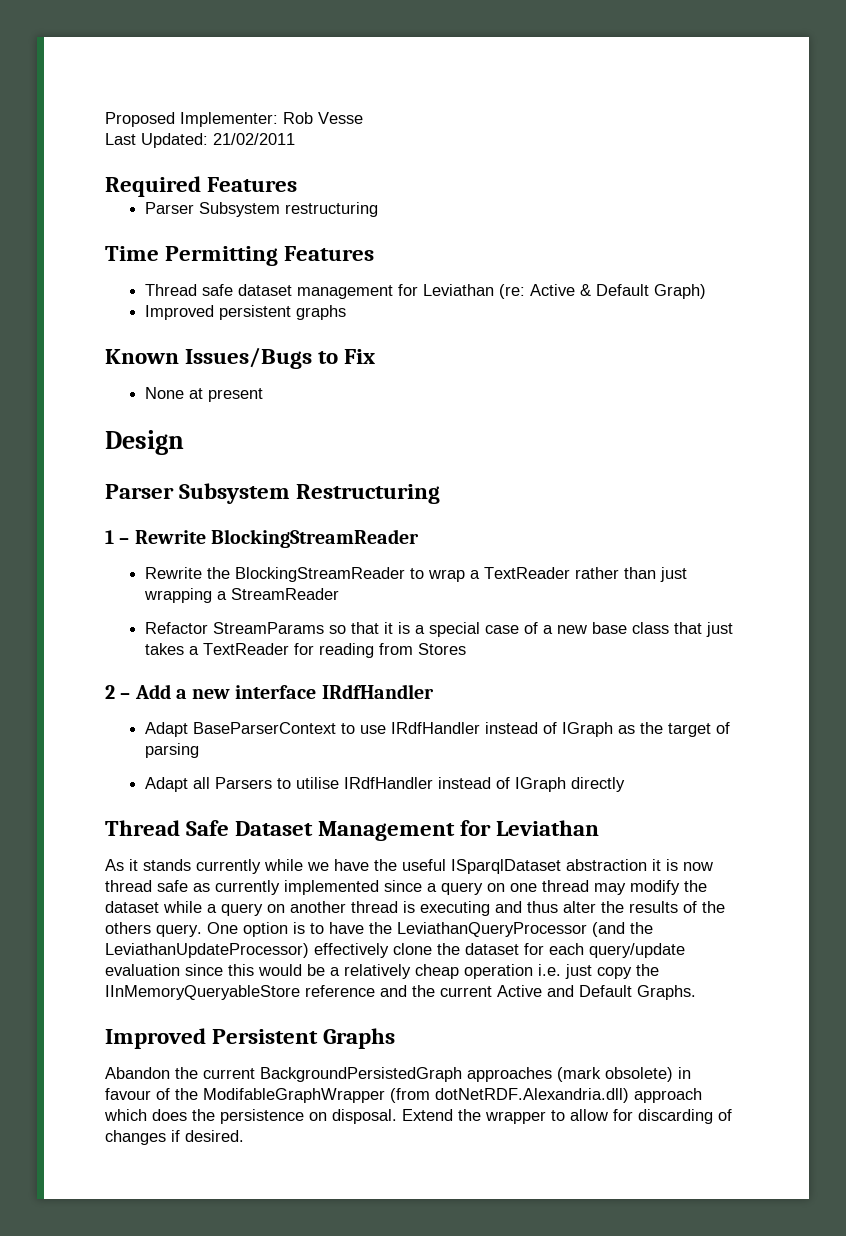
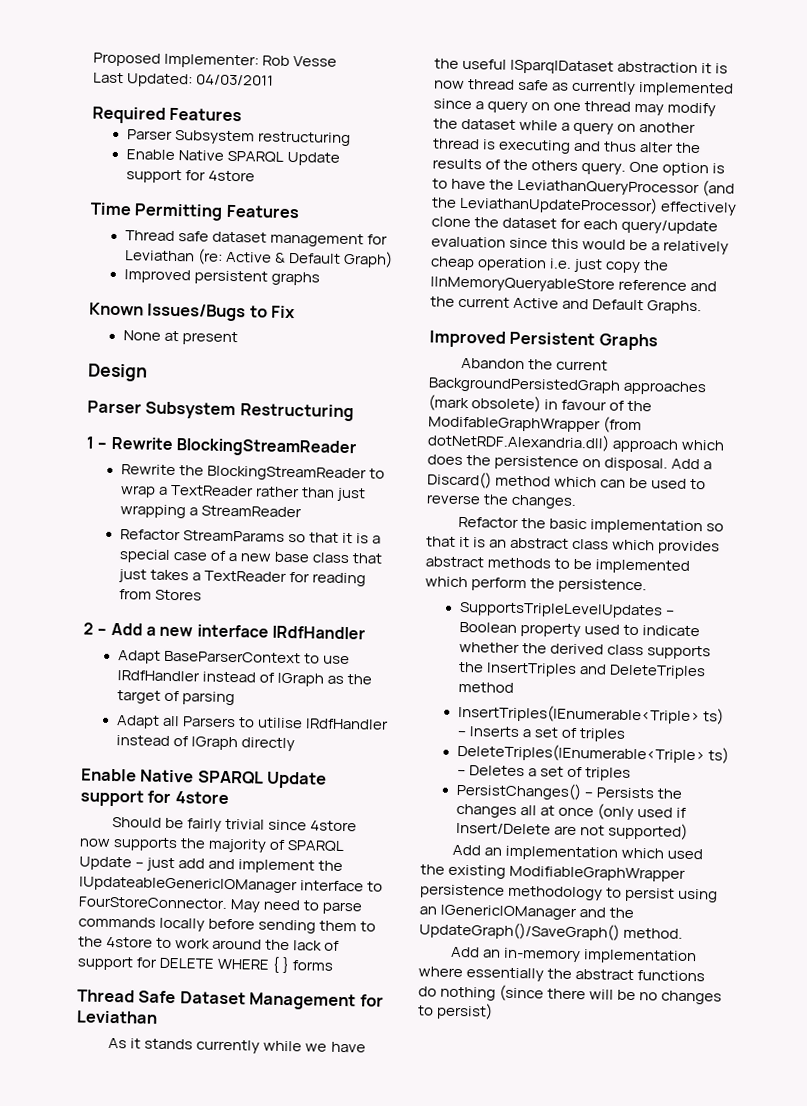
[213,133,295,145] 21/02/2011 -> [196,74,275,86] 04/03/2011
(379, 209) none -> [125,149,341,166] [125,169,256,184] // Enable Native SPARQL Update support for 4store
(626, 784) none -> [81,768,328,789] [80,789,229,807] [112,817,358,832] [79,837,346,853] [79,856,344,874] [79,876,384,894] [78,896,363,915] [78,916,377,934] [78,936,341,951] [77,956,334,974] // Enable Native SPARQL Update support for 4store // Should be fairly trivial since 4store now supports the majority of SPARQL Update – just add and implement the IUpdateableGenericIOManager interface to FourStoreConnector. May need to parse commands locally before sending them to the 4store to work around the lack of support for DELETE WHERE { } forms
[402,1109,732,1124] [105,1130,244,1145] Extend the wrapper to allow for discarding of changes if desired. -> [671,458,713,470] [427,471,707,490] [426,494,578,509] [458,516,725,535] [426,536,721,555] [425,556,691,574] [425,576,648,594] [458,601,676,619] [458,621,701,638] [458,641,712,660] [457,661,707,680] [457,681,514,693] [457,703,725,725] [456,726,626,742] [456,742,730,764] [456,765,632,781] [455,781,683,801] [455,803,688,821] [455,822,689,840] [452,844,704,861] [420,864,687,882] [420,884,719,903] [419,904,635,921] [419,921,684,941] [451,946,698,965] [418,966,706,982] [418,984,723,1005] [418,1002,494,1020] Add a Discard() method which can be used to reverse the changes. // Refactor the basic implementation so that it is an abstract class which provides abstract methods to be implemented which perform the persistence. // SupportsTripleLevelUpdates – Boolean property used to indicate whether the derived class supports the InsertTriples and DeleteTriples method // InsertTriples(IEnumerable<Triple> ts) – Inserts a set of triples // DeleteTriples(IEnumerable<Triple> ts) – Deletes a set of triples // PersistChanges() – Persists the changes all at once (only used if Insert/Delete are not supported) // Add an implementation which used the existing ModifiableGraphWrapper persistence methodology to persist using an IGenericIOManager and the UpdateGraph()/SaveGraph() method. // Add an in-memory implementation where essentially the abstract functions do nothing (since there will be no changes to persist)

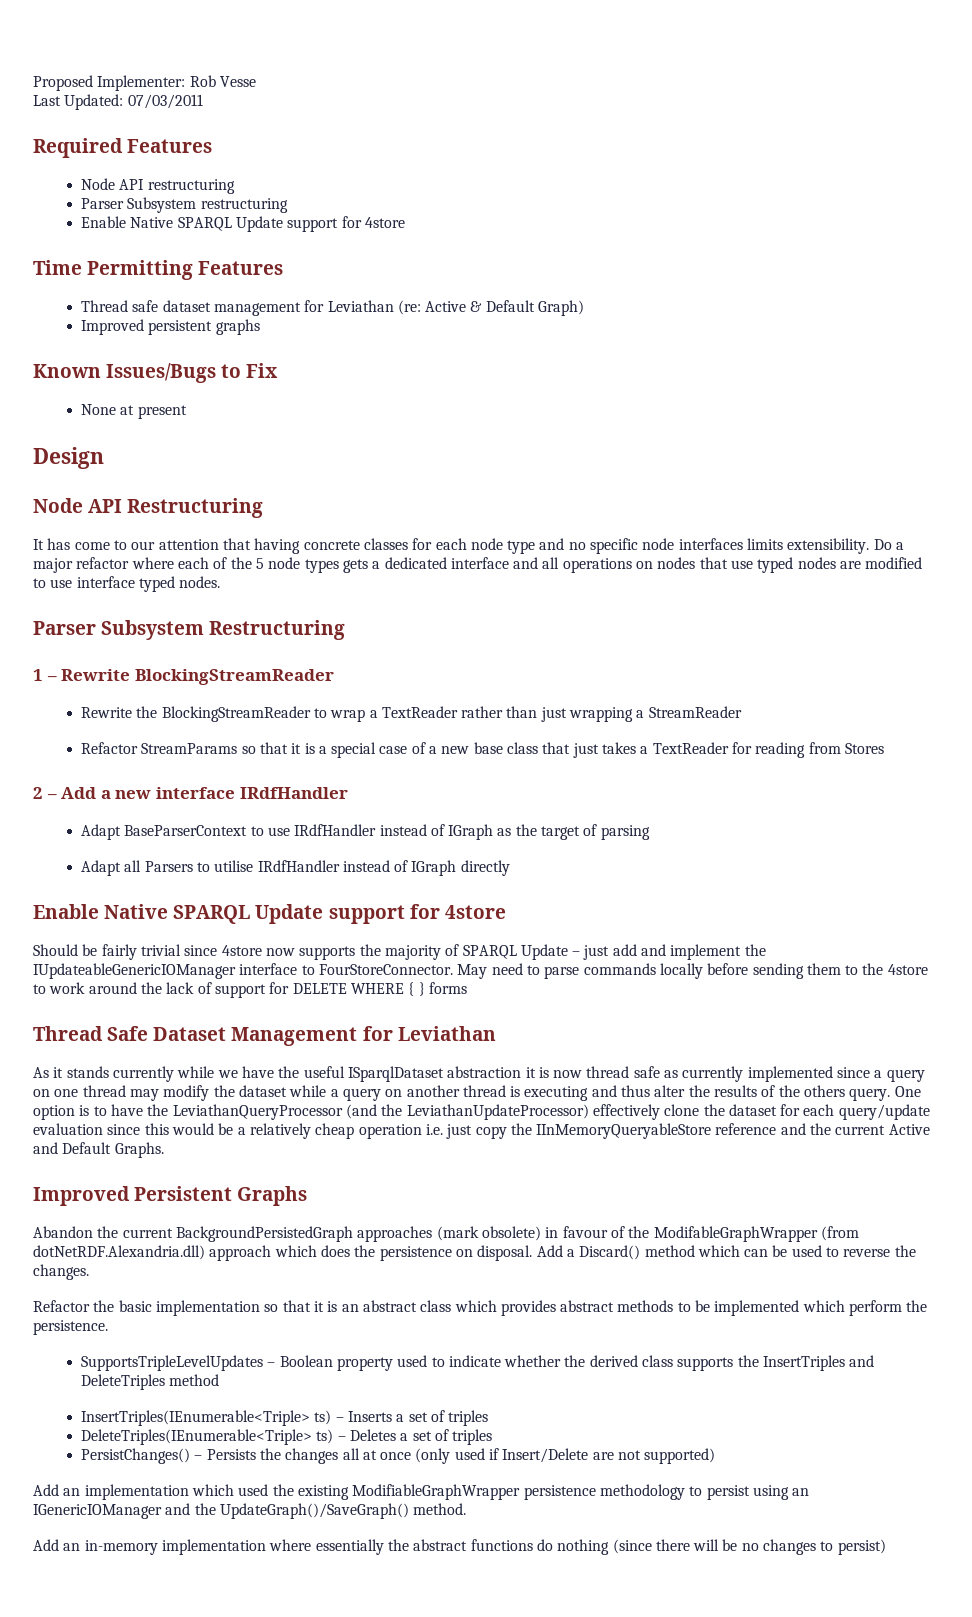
[196,74,275,86] 04/03/2011 -> [127,94,203,109] 07/03/2011
(243, 114) none -> [80,178,235,194] // Node API restructuring
(148, 372) none -> [33,498,264,518] [33,538,905,554] [33,557,923,573] [33,576,221,592] // Node API Restructuring // It has come to our attention that having concrete classes for each node type and no specific node interfaces limits extensibility. Do a major refactor where each of the 5 node types gets a dedicated interface and all operations on nodes that use typed nodes are modified to use interface typed nodes.

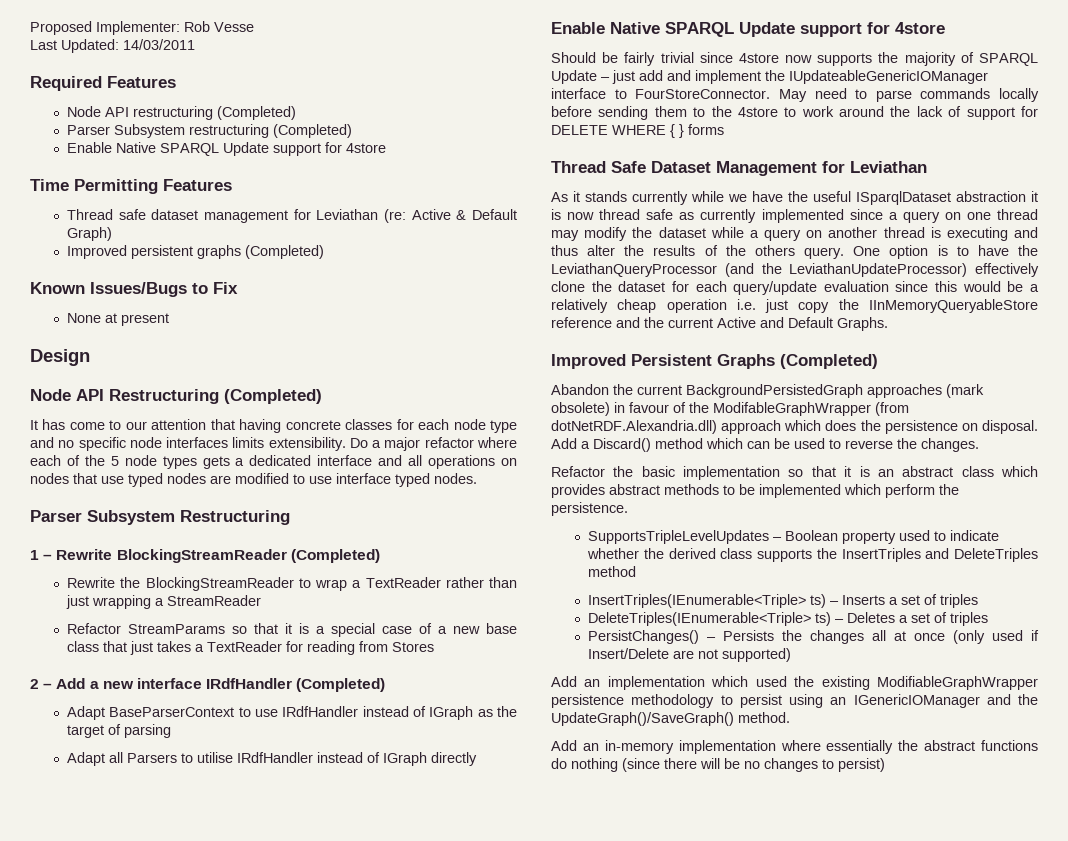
[127,94,203,109] 07/03/2011 -> [123,39,195,50] 14/03/2011
(235, 186) none -> [217,106,297,120] (Completed)
(288, 205) none -> [273,124,353,138] (Completed)
(260, 327) none -> [245,245,325,259] (Completed)
(264, 508) none -> [224,389,322,404] (Completed)
(334, 677) none -> [290,549,380,563] (Completed)
(348, 793) none -> [296,678,386,692] (Completed)
(308, 1196) none -> [780,354,878,369] (Completed)

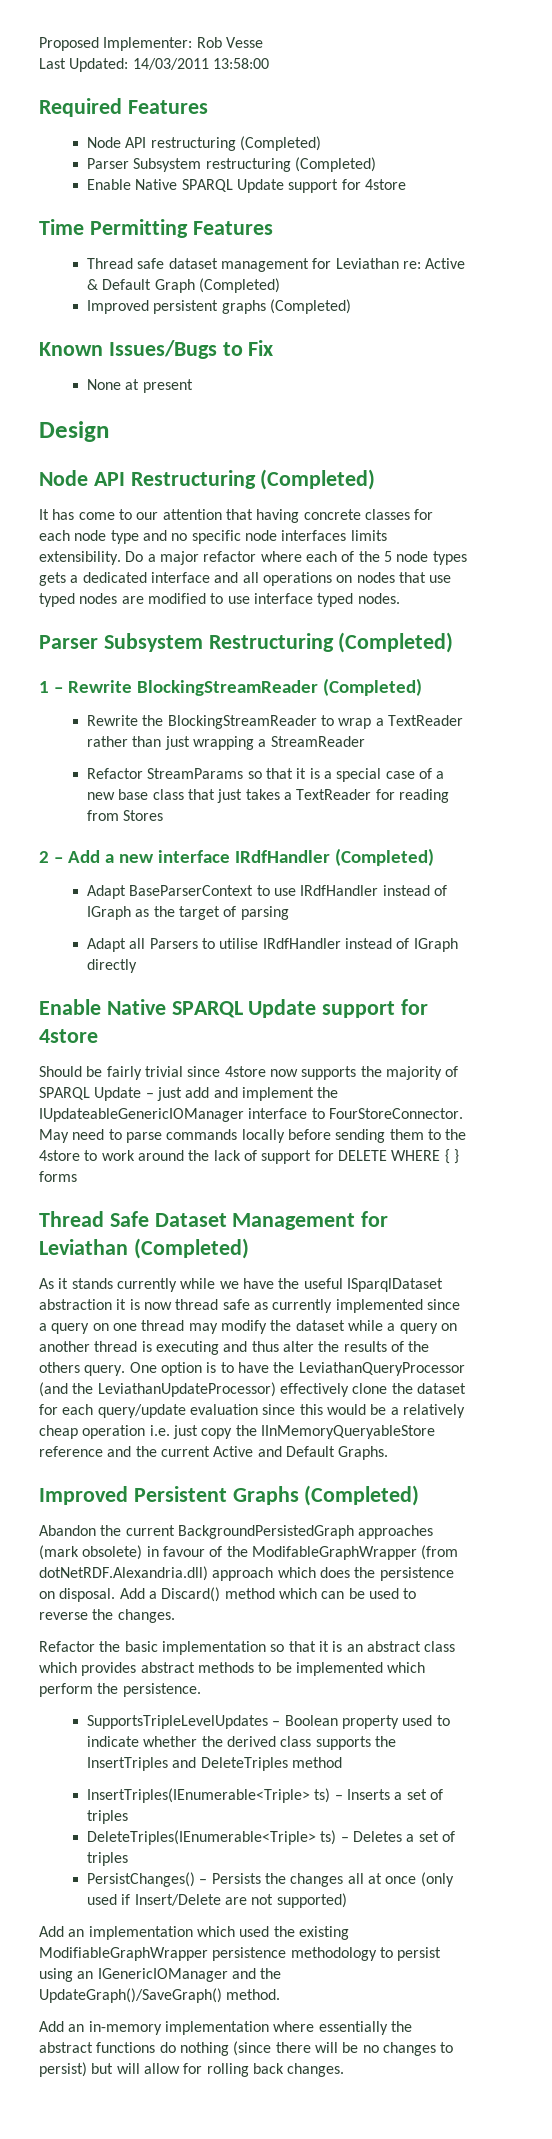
(195, 44) none -> [212,58,269,69] 13:58:00
[384,209,407,223] (re: -> [402,261,421,269] re:
[67,227,113,241] Graph) -> [154,278,281,293] Graph (Completed)
(290, 517) none -> [338,632,454,653] (Completed)
(927, 167) none -> [133,1238,249,1259] (Completed)
(885, 765) none -> [91,2063,345,2077] but will allow for rolling back changes.

